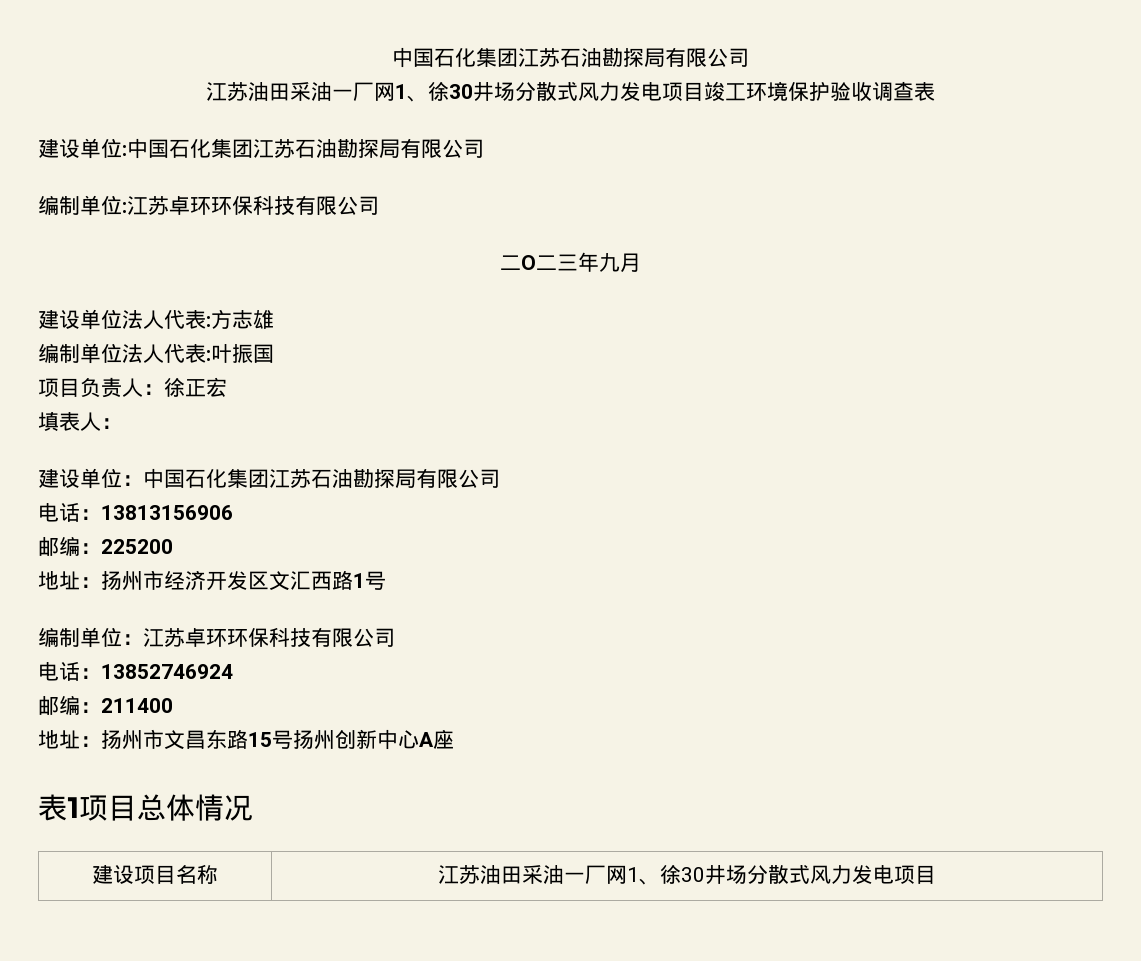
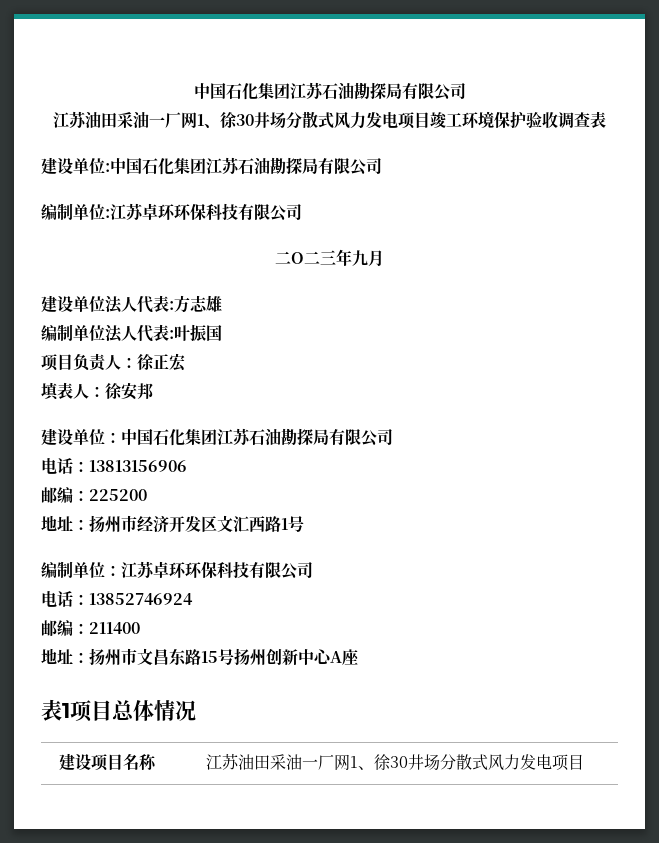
(122, 423) none -> [105,383,153,400] 徐安邦

